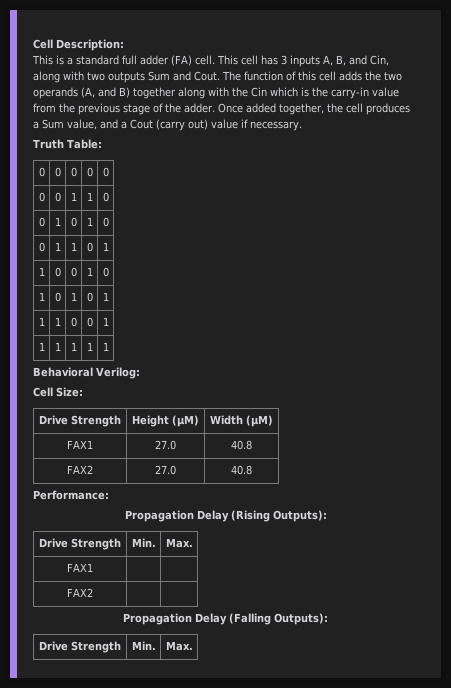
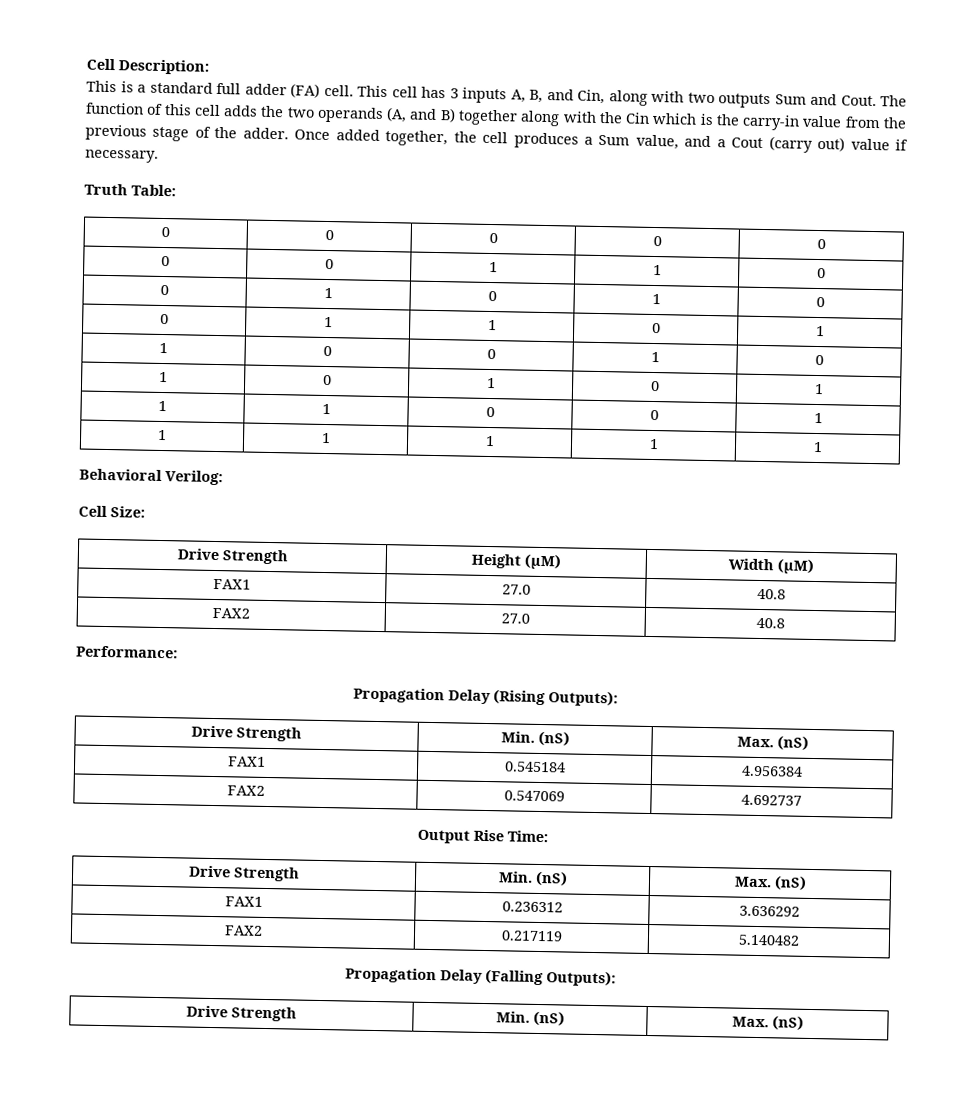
[165,538,193,548] [67,563,93,572] [67,588,93,597] | Max. // FAX1 | | // FAX2 | | -> [537,730,570,747] [736,735,809,751] [227,756,266,767] [504,761,566,773] [741,765,803,777] [226,785,265,796] [503,790,565,802] [741,794,802,806] [417,829,548,844] [189,865,300,882] [497,870,568,887] [733,875,807,891] [224,896,263,907] [501,901,563,913] [739,905,800,917] [223,925,263,936] [500,930,563,942] [738,934,800,946] (nS) | Max. (nS) // FAX1 | 0.545184 | 4.956384 // FAX2 | 0.547069 | 4.692737 // Output Rise Time: // Drive Strength | Min. (nS) | Max. (nS) // FAX1 | 0.236312 | 3.636292 // FAX2 | 0.217119 | 5.140482
[165,641,193,651] | Max. -> [532,1010,565,1027] [731,1015,804,1031] (nS) | Max. (nS)

